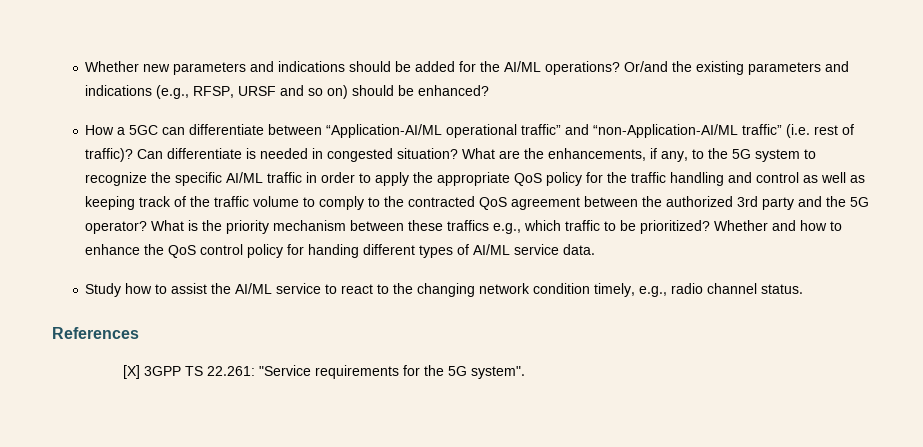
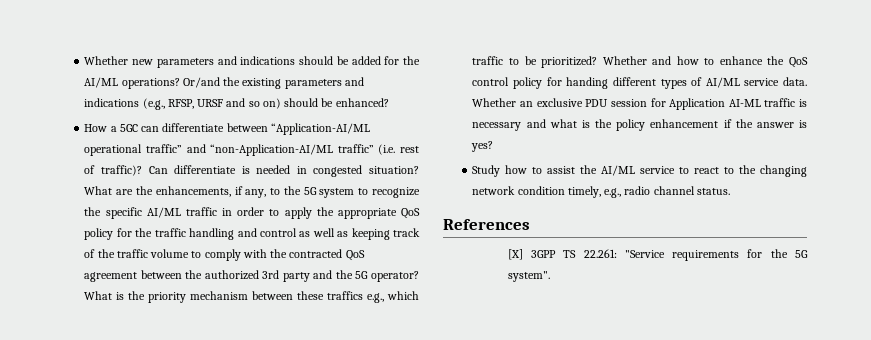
[368,197,381,207] to -> [242,249,267,258] with
(596, 249) none -> [472,98,807,110] [472,119,807,131] [471,141,494,152] Whether an exclusive PDU session for Application AI-ML traffic is necessary and what is the policy enhancement if the answer is yes?

